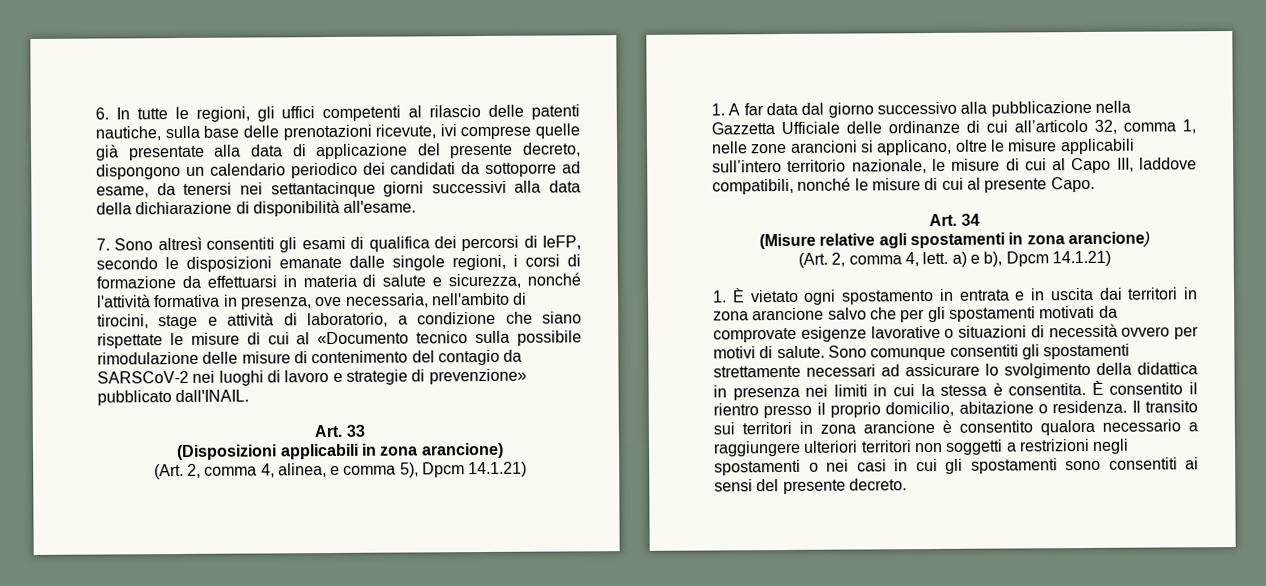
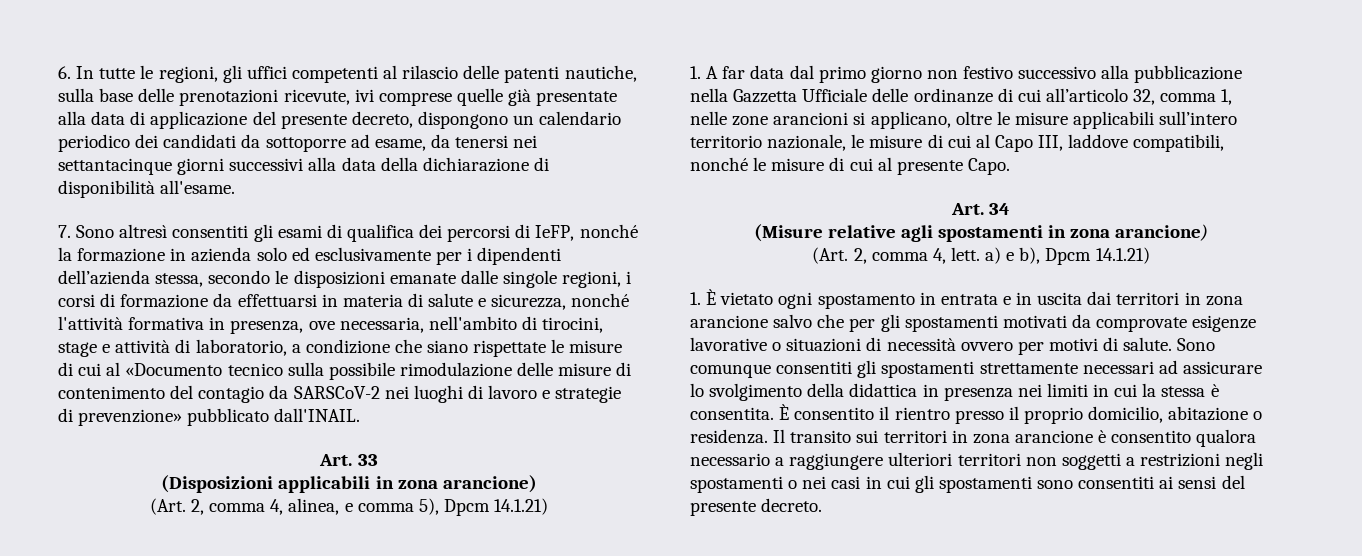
(582, 242) none -> [579,224,638,238] [58,247,562,265] [58,270,204,287] nonché la formazione in azienda solo ed esclusivamente per i dipendenti dell’azienda stessa,
[827,102,874,118] giorno -> [818,66,1014,83] primo giorno non festivo

